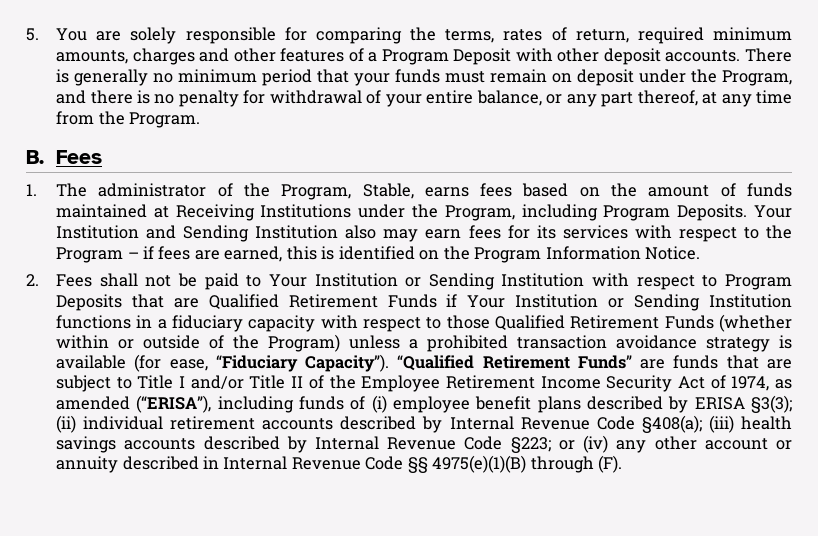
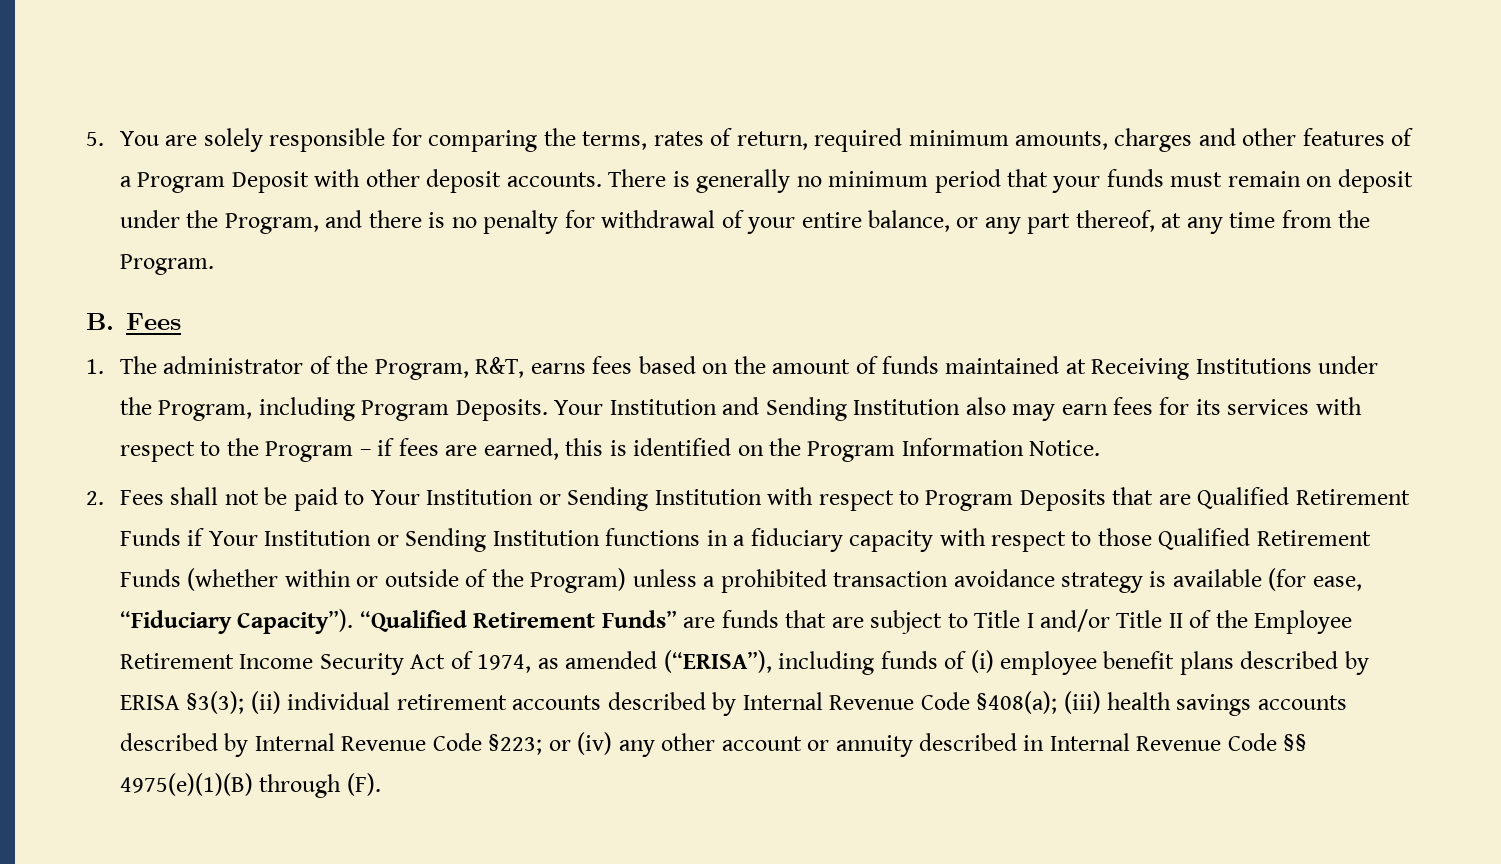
[362,183,414,199] Stable, -> [475,357,525,378] R&T,

